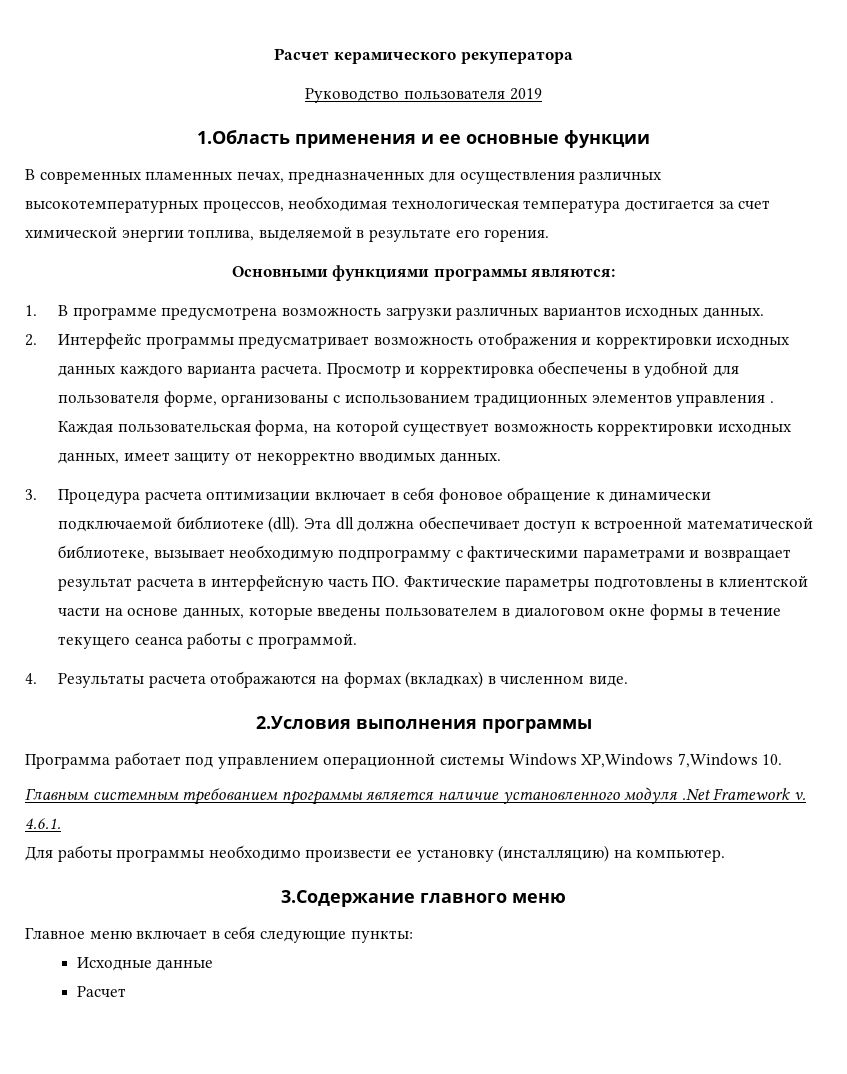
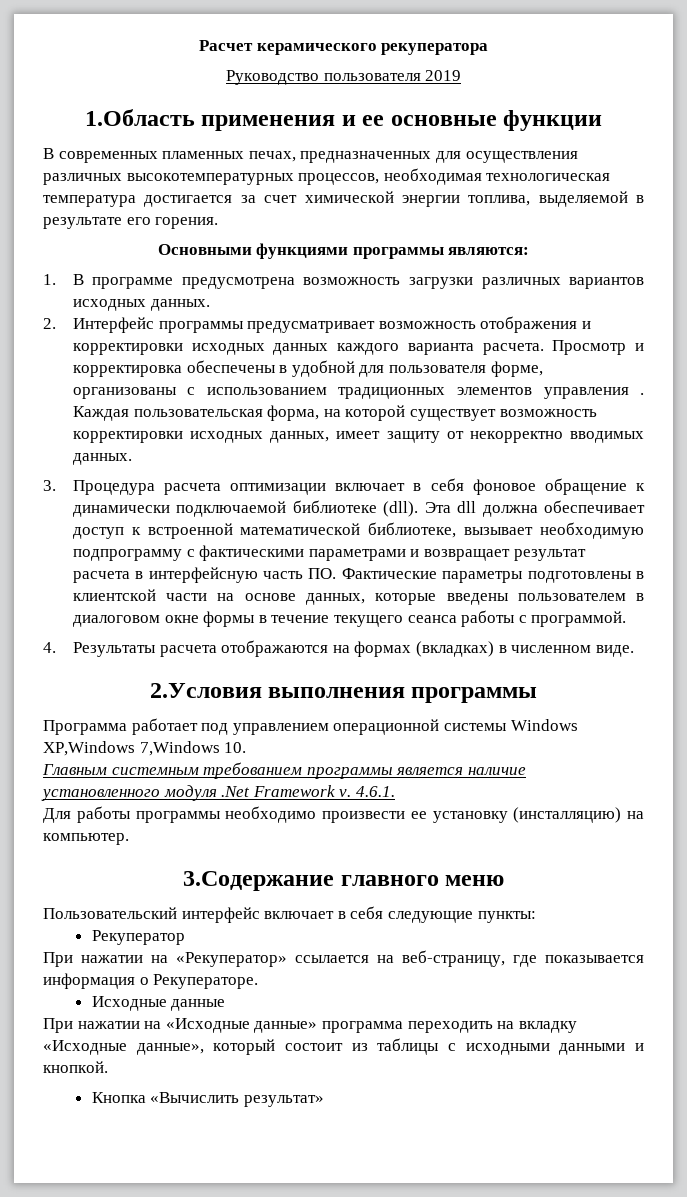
[25,927,132,939] Главное меню -> [43,907,260,923] Пользовательский интерфейс
[76,957,214,971] [76,986,126,997] Исходные данные // Расчет -> [91,930,185,945] [43,950,644,967] [43,973,259,989] [91,996,226,1011] [43,1018,577,1033] [43,1038,644,1055] [43,1061,108,1073] [91,1092,324,1107] Рекуператор // При нажатии на «Рекуператор» ссылается на веб-страницу, где показывается информация о Рекуператоре. // Исходные данные // При нажатии на «Исходные данные» программа переходить на вкладку «Исходные данные», который состоит из таблицы с исходными данными и кнопкой. // Кнопка «Вычислить результат»

